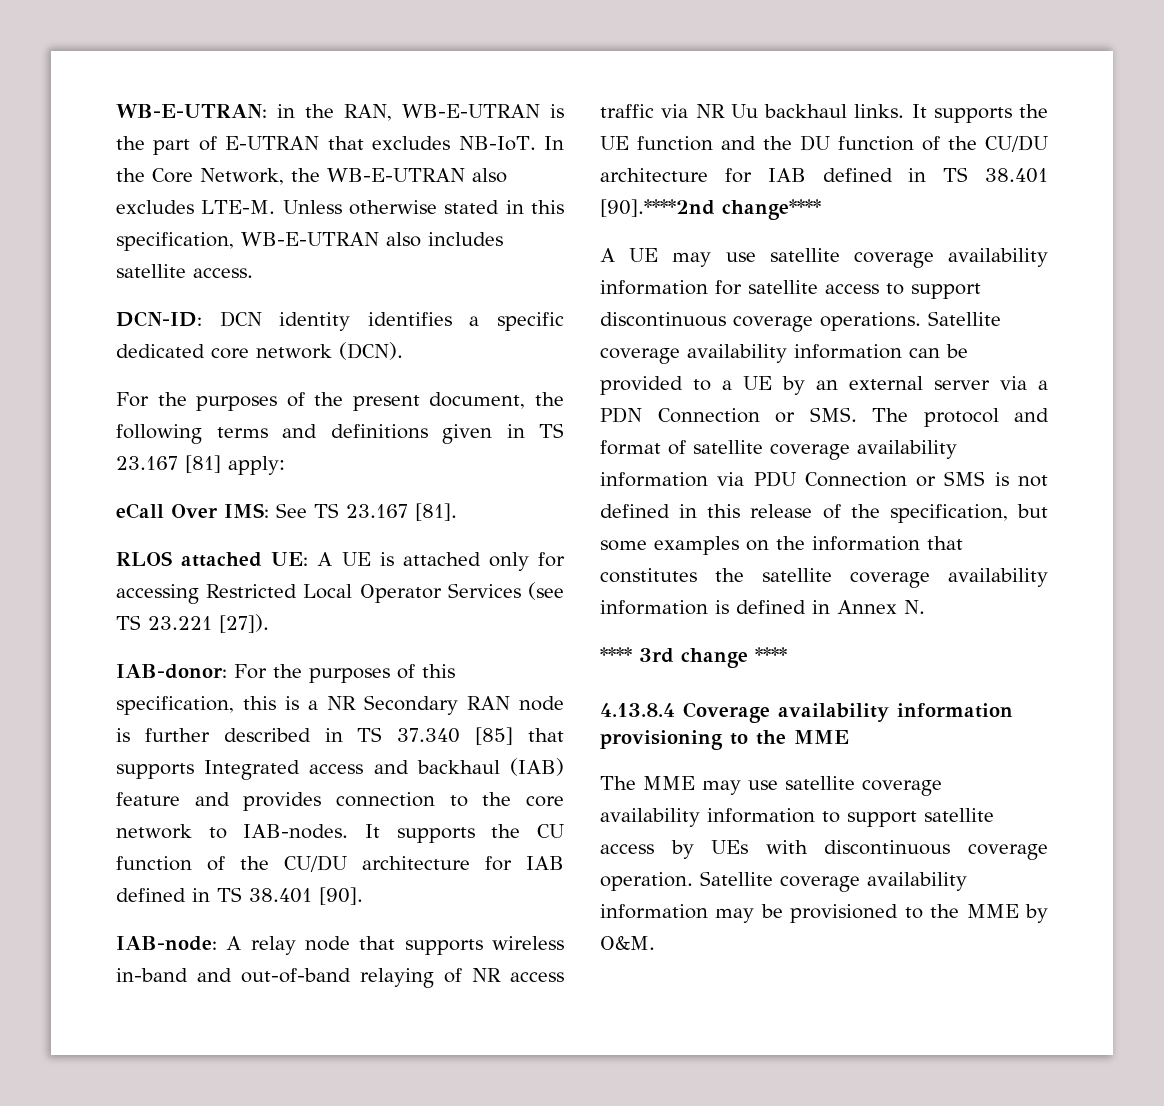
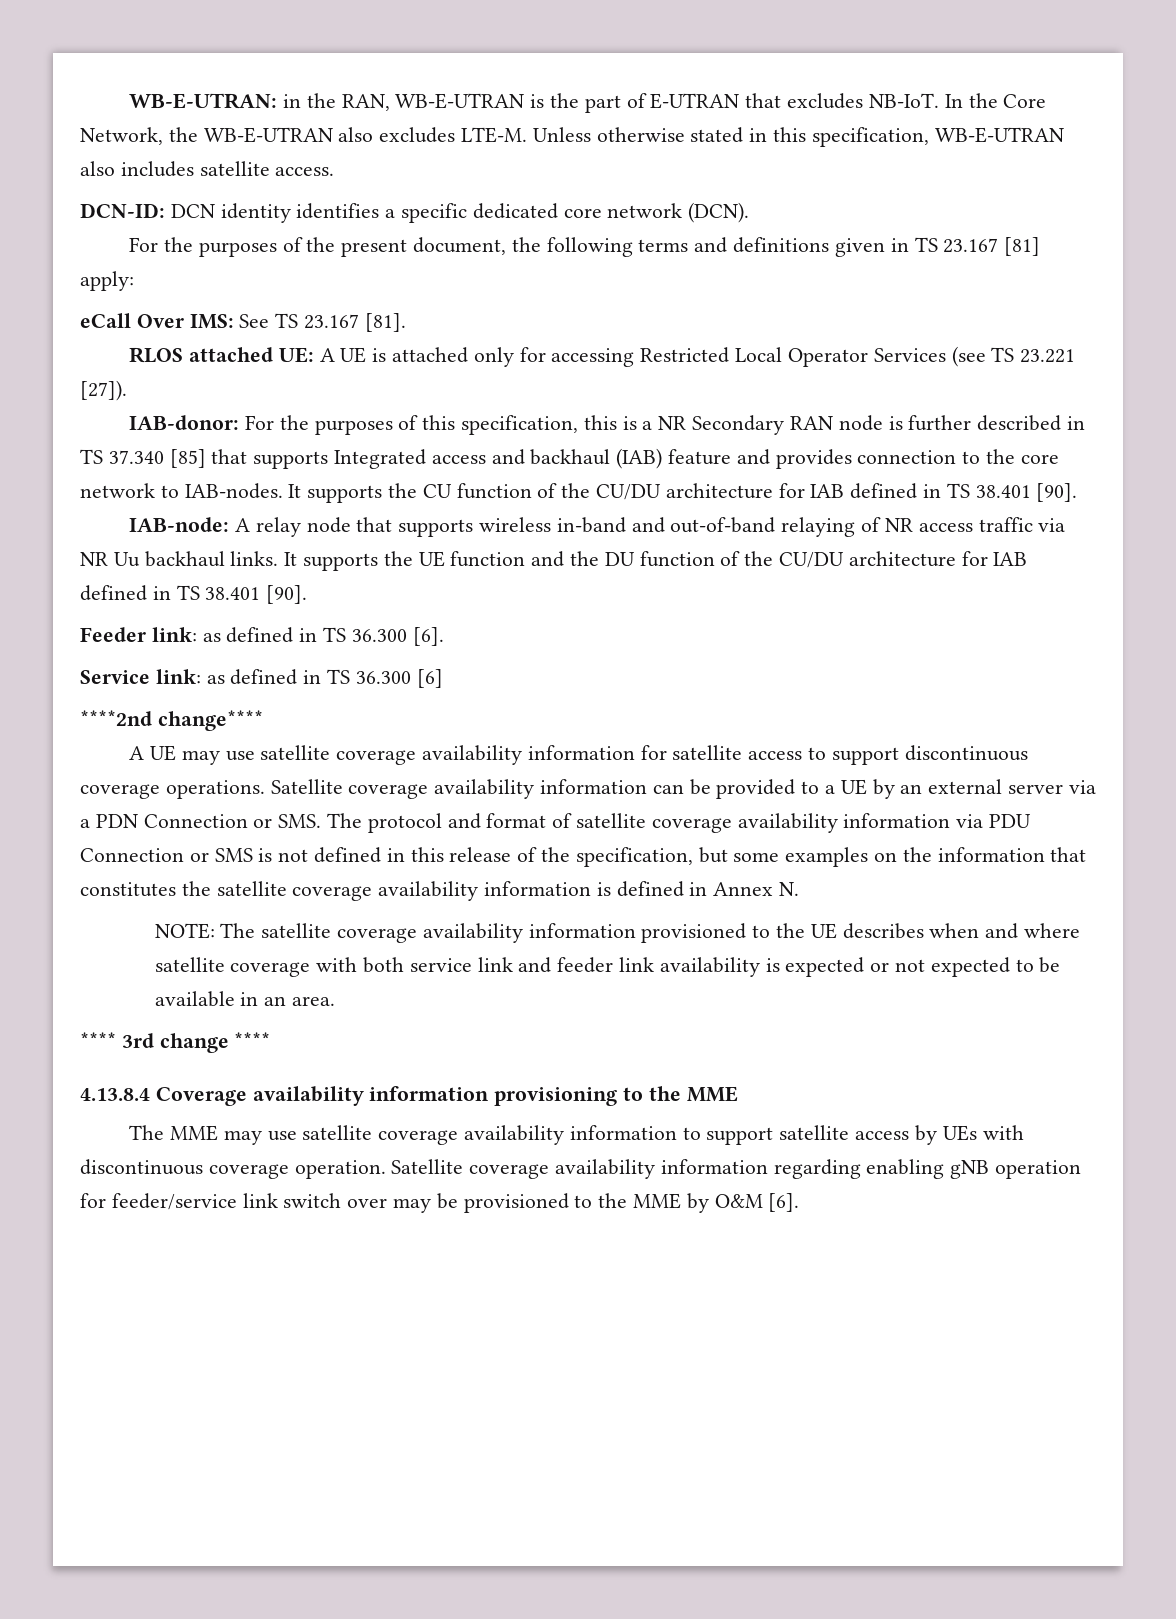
[600,199,715,217] [90].****2nd -> [266,585,308,604] [80,627,444,646] [80,669,443,688] [80,710,152,726] [90]. // Feeder link: as defined in TS 36.300 [6]. // Service link: as defined in TS 36.300 [6] // ****2nd
(925, 607) none -> [154,923,1080,943] [154,957,1061,977] [154,991,335,1007] // NOTE: The satellite coverage availability information provisioned to the UE describes when and where satellite coverage with both service link and feeder link availability is expected or not expected to be available in an area.
(708, 911) none -> [773,1159,1082,1179] [80,1193,388,1210] regarding enabling gNB operation for feeder/service link switch over
[600,935,655,950] O&M. -> [714,1193,800,1212] O&M [6].

